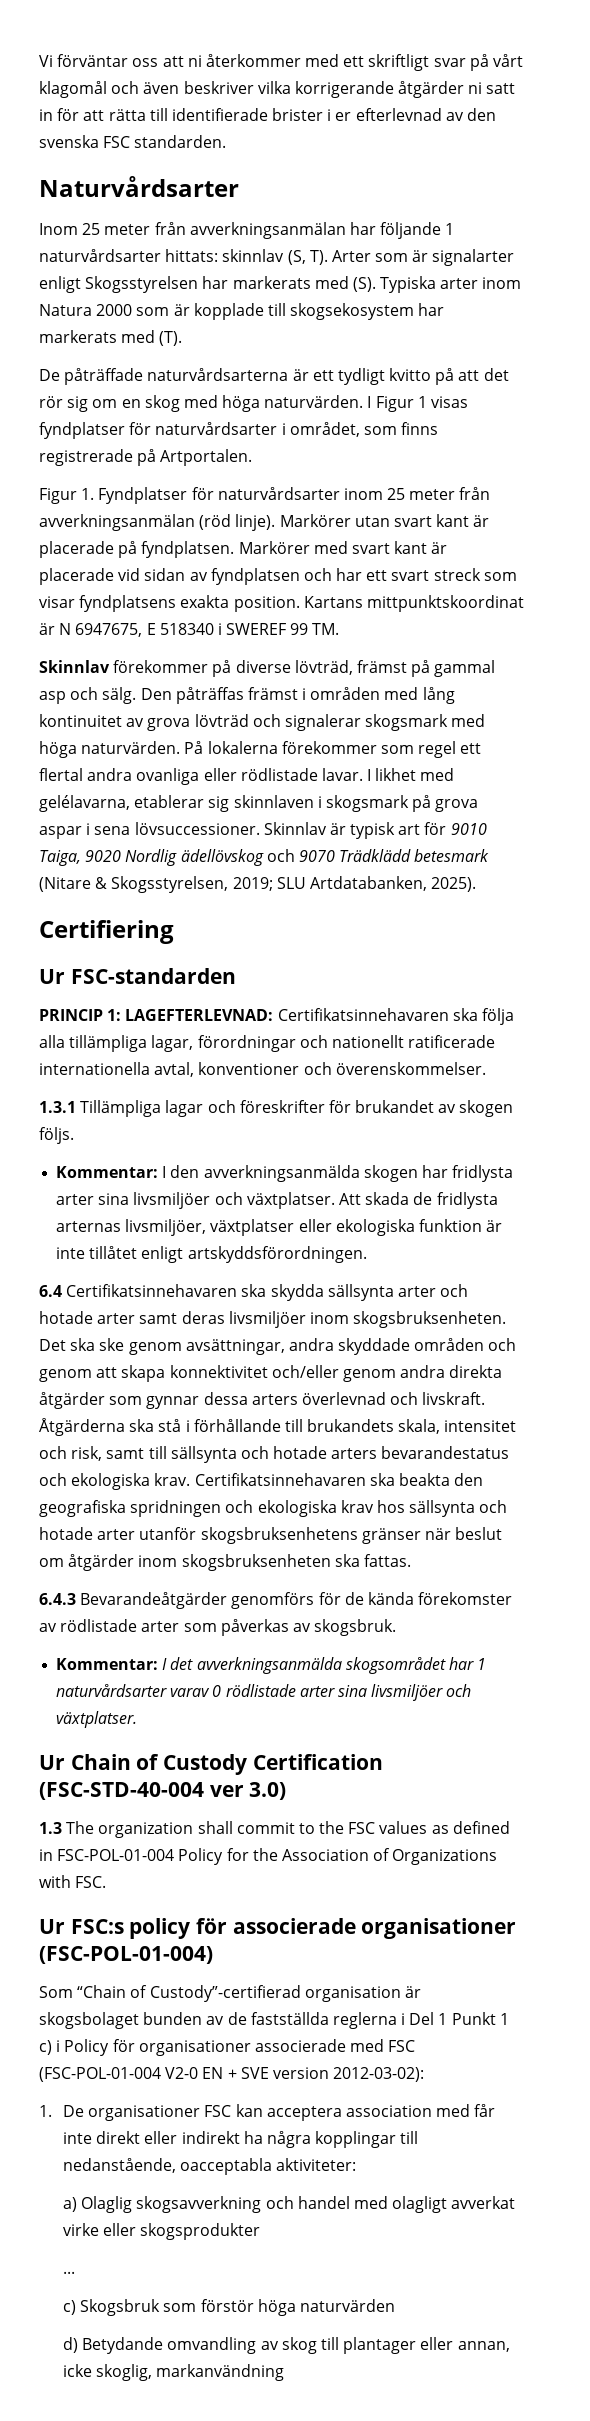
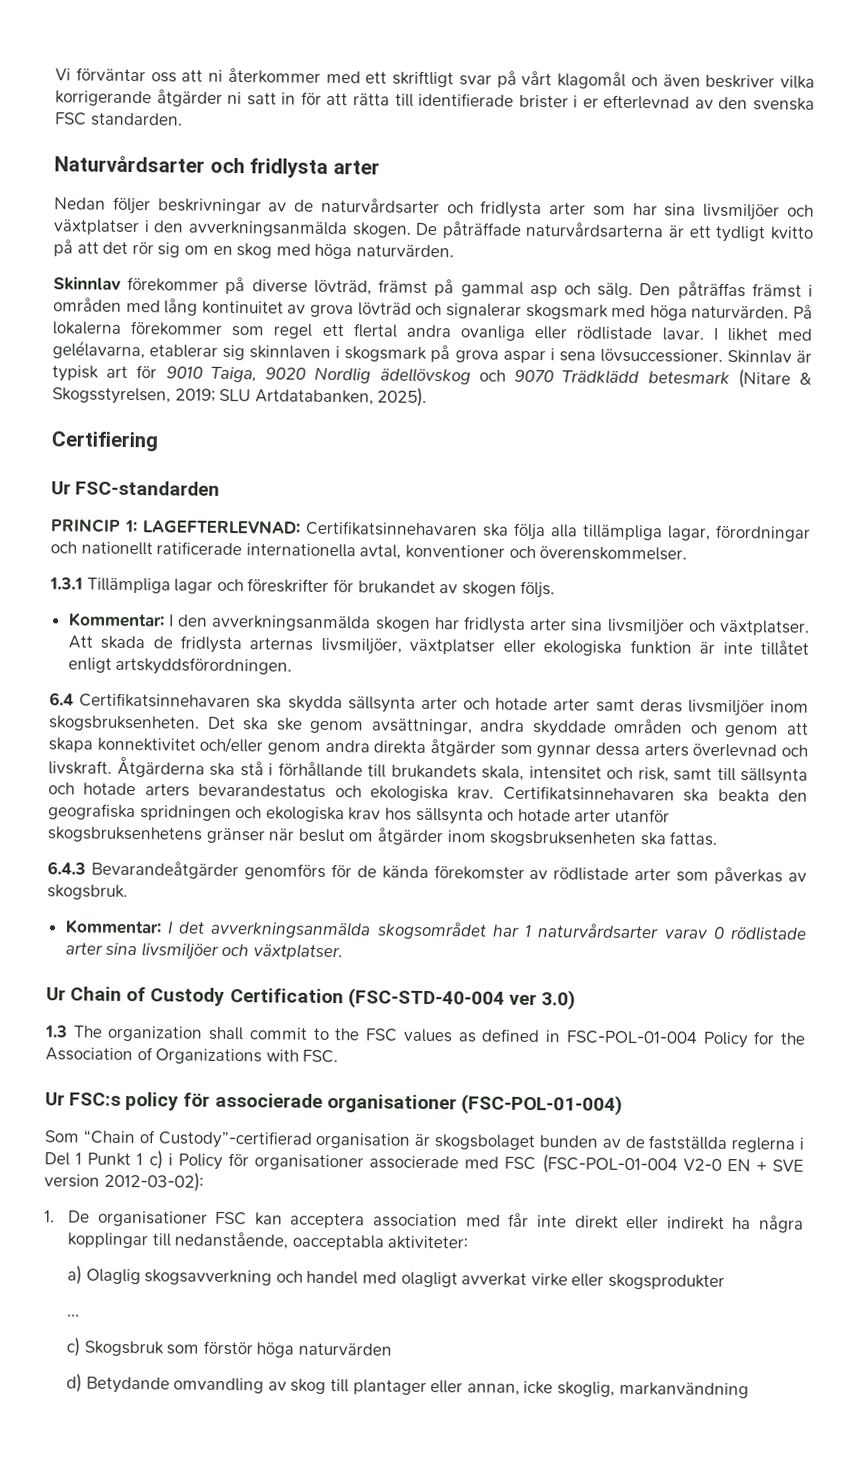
[39,222,455,239] [39,249,515,266] [39,276,522,293] [39,303,445,320] [39,330,183,346] // Inom 25 meter från avverkningsanmälan har följande 1 naturvårdsarter hittats: skinnlav (S, T). Arter som är signalarter enligt Skogsstyrelsen har markerats med (S). Typiska arter inom Natura 2000 som är kopplade till skogsekosystem har markerats med (T). // -> [209,157,380,178] [54,196,814,221] [53,219,412,238] och fridlysta arter // Nedan följer beskrivningar av de naturvårdsarter och fridlysta arter som har sina livsmiljöer och växtplatser i den avverkningsanmälda skogen.
[367,396,469,412] [39,422,439,439] [39,449,253,466] [39,487,491,504] [39,514,490,531] [39,541,448,558] [39,568,517,585] [39,595,524,612] [39,623,340,637] I Figur 1 visas fyndplatser för naturvårdsarter i området, som finns registrerade på Artportalen. // Figur 1. Fyndplatser för naturvårdsarter inom 25 meter från avverkningsanmälan (röd linje). Markörer utan svart kant är placerade på fyndplatsen. Markörer med svart kant är placerade vid sidan av fyndplatsen och har ett svart streck som visar fyndplatsens exakta position. Kartans mittpunktskoordinat är N 6947675, E 518340 i SWEREF 99 TM. -> (454, 251) none

